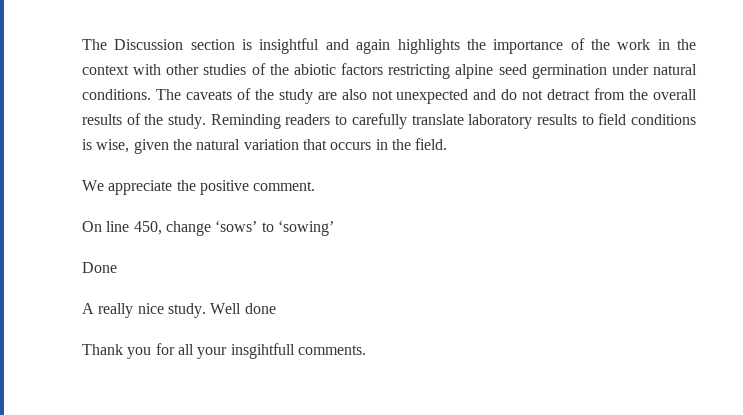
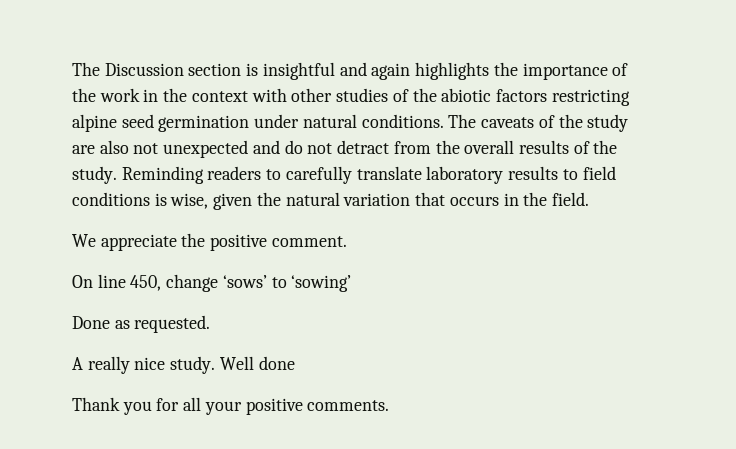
(117, 267) none -> [114,315,211,333] as requested.
[230,343,295,359] insgihtfull -> [245,398,303,415] positive

